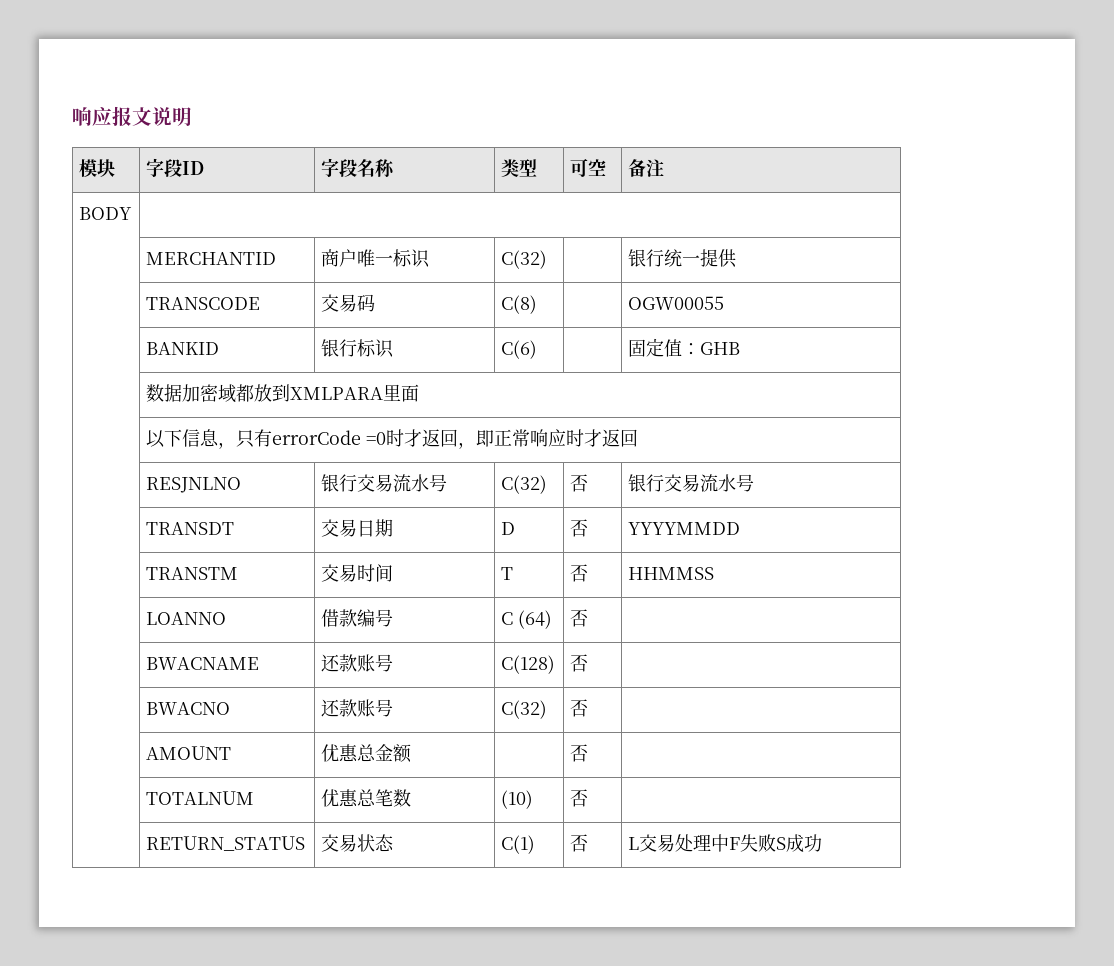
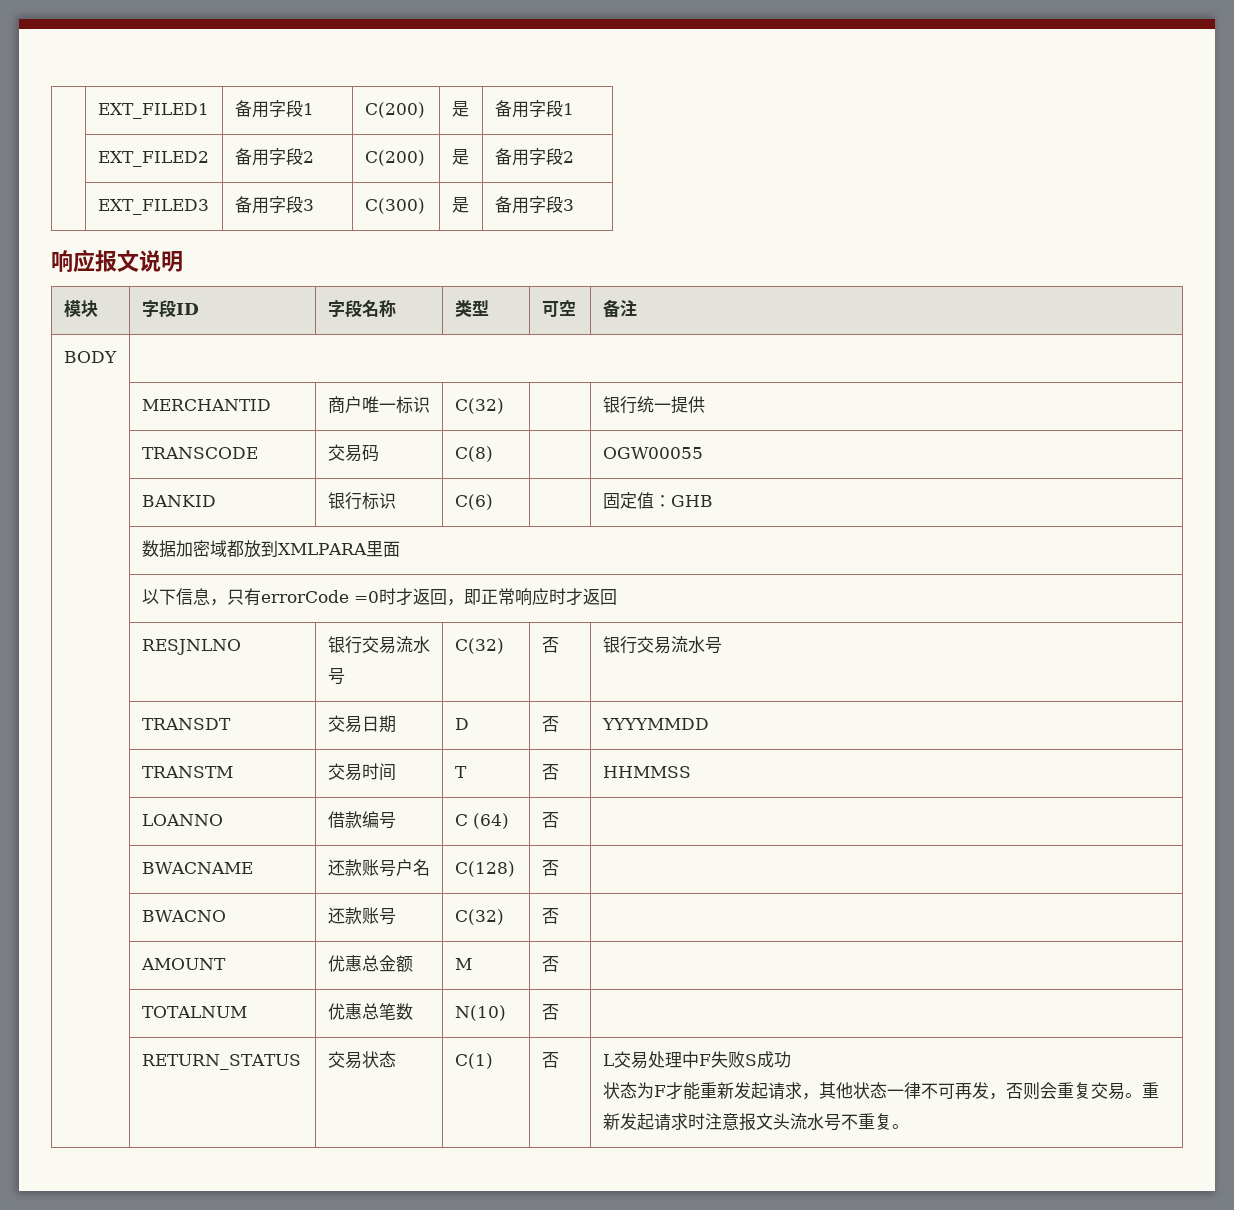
(72, 116) none -> [97,103,209,119] [234,100,314,118] [364,102,425,118] [451,101,469,117] [494,100,574,118] [97,151,209,167] [234,148,314,166] [364,150,425,166] [451,149,469,165] [494,148,574,166] [97,199,209,215] [234,196,314,214] [364,198,425,214] [451,197,469,213] [494,196,574,214] | EXT_FILED1 | 备用字段1 | C(200) | 是 | 备用字段1 // | EXT_FILED2 | 备用字段2 | C(200) | 是 | 备用字段2 // | EXT_FILED3 | 备用字段3 | C(300) | 是 | 备用字段3 //
(394, 663) none -> [395,859,430,876] 户名
(413, 753) none -> [454,958,472,970] M
[501,790,534,809] (10) -> [454,1005,506,1021] N(10)
(823, 843) none -> [602,1082,1159,1100] [602,1113,909,1131] // 状态为F才能重新发起请求，其他状态一律不可再发，否则会重复交易。重新发起请求时注意报文头流水号不重复。

